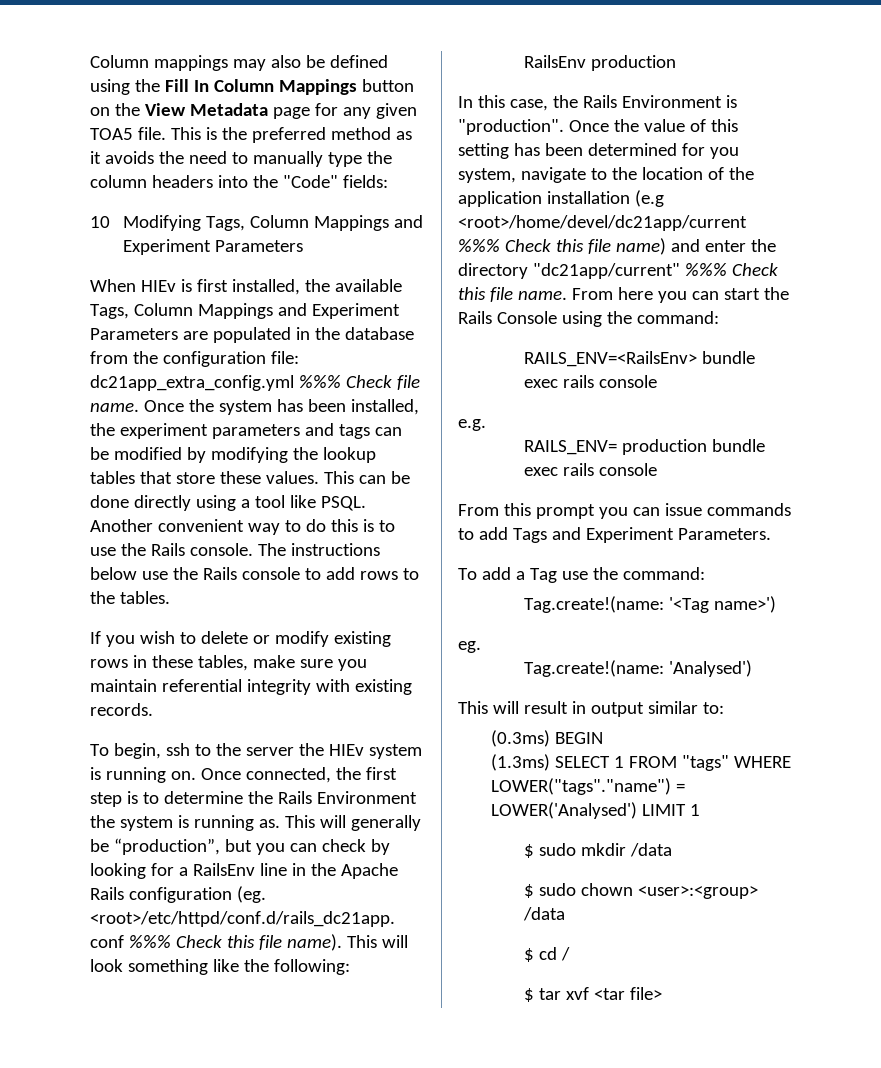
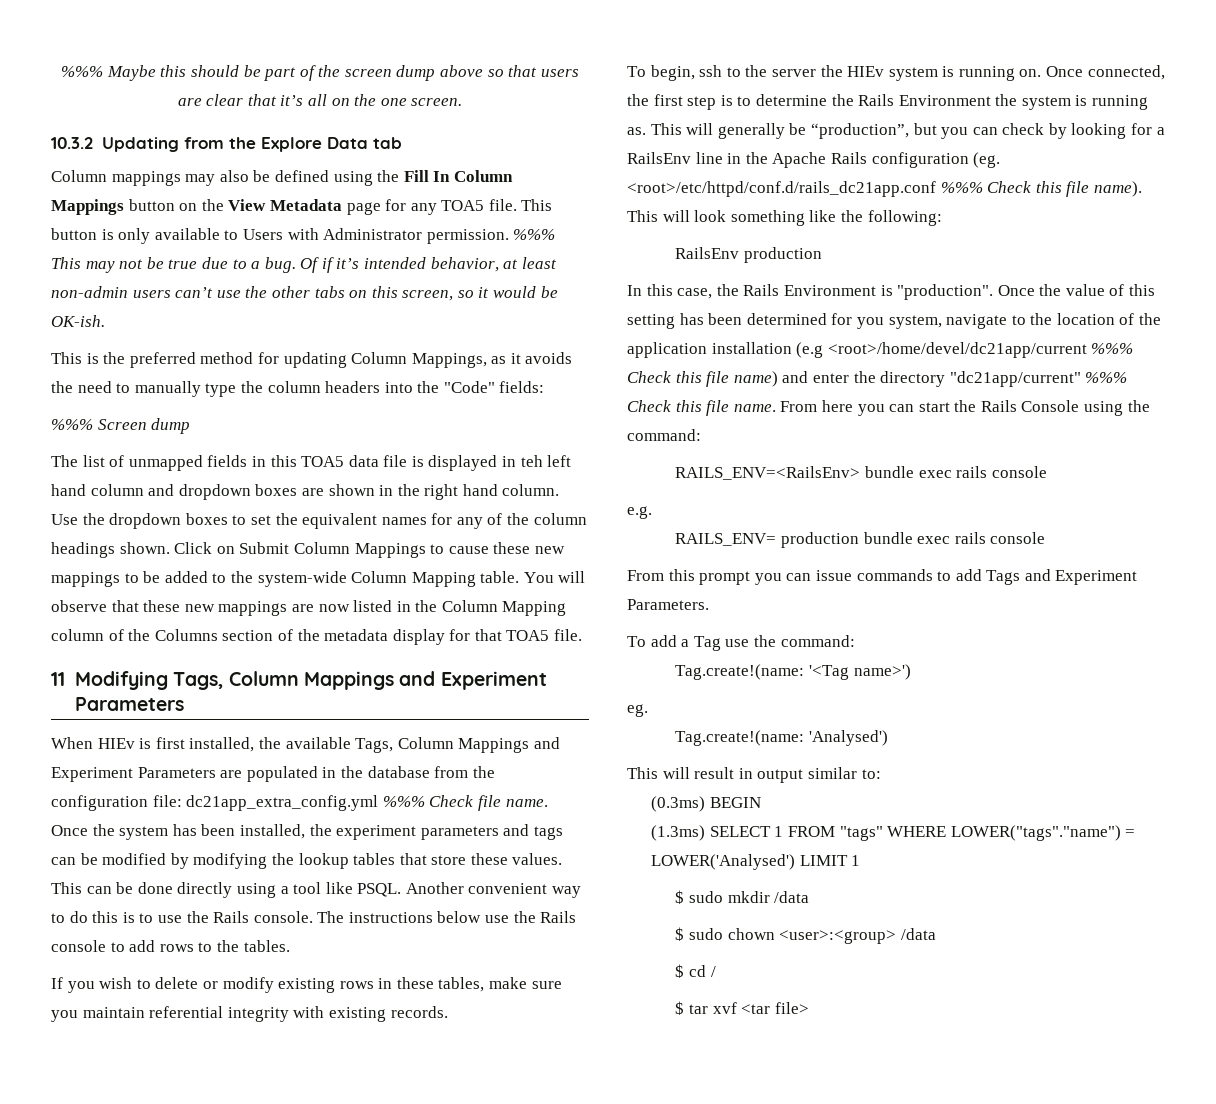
(90, 61) none -> [61,65,579,81] [177,94,463,106] [51,137,402,152] %%% Maybe this should be part of the screen dump above so that users are clear that it’s all on the one screen. // 10.3.2 Updating from the Explore Data tab //
[375,103,417,119] given -> (437, 209) none
[205,127,391,143] is the preferred method -> [51,228,556,244] [51,257,557,273] [51,286,558,301] [51,315,105,327] [51,352,487,368] button is only available to Users with Administrator permission. %%% This may not be true due to a bug. Of if it’s intended behavior, at least non-admin users can’t use the other tabs on this screen, so it would be OK-ish. // This is the preferred method for updating Column Mappings,
[90,216,110,228] 10 -> [51,418,191,434] [51,455,572,471] [51,484,560,500] [51,513,587,529] [51,542,565,558] [51,571,586,587] [51,600,567,616] [51,629,583,645] [51,672,65,686] %%% Screen dump // The list of unmapped fields in this TOA5 data file is displayed in teh left hand column and dropdown boxes are shown in the right hand column. Use the dropdown boxes to set the equivalent names for any of the column headings shown. Click on Submit Column Mappings to cause these new mappings to be added to the system-wide Column Mapping table. You will observe that these new mappings are now listed in the Column Mapping column of the Columns section of the metadata display for that TOA5 file. // 11

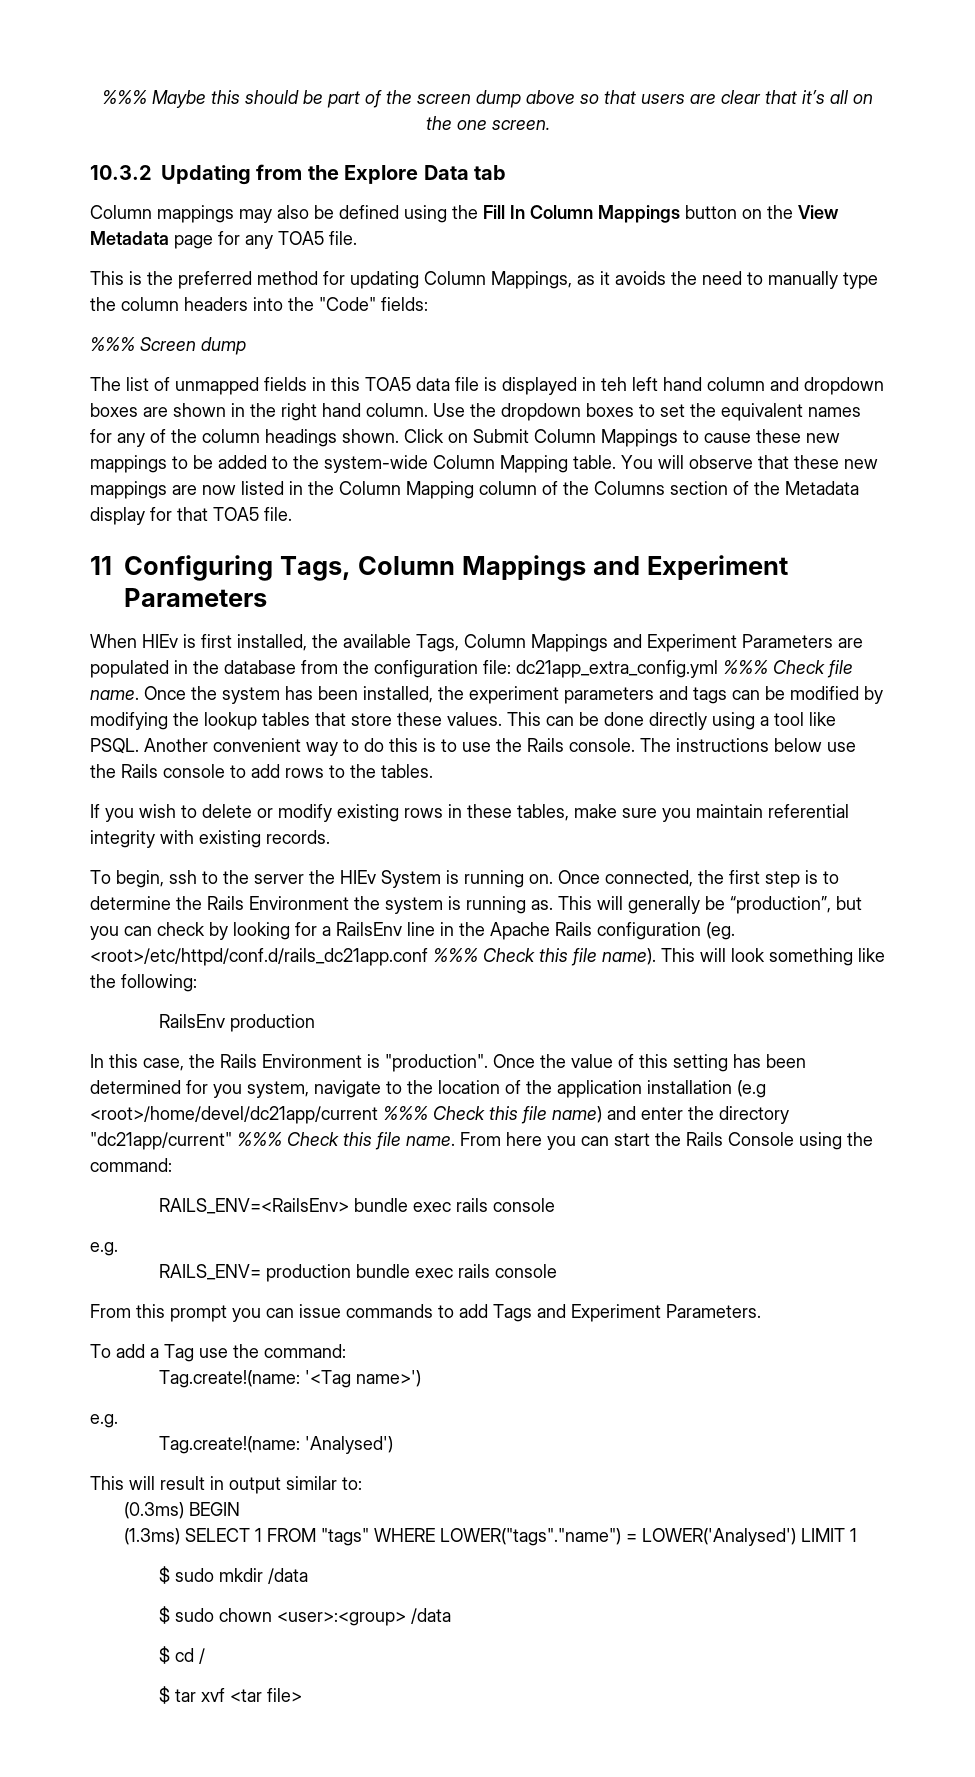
[521,199,553,211] [51,228,556,244] [51,257,557,273] [51,286,558,301] [51,315,105,327] This button is only available to Users with Administrator permission. %%% This may not be true due to a bug. Of if it’s intended behavior, at least non-admin users can’t use the other tabs on this screen, so it would be OK-ish. -> (357, 238) none
[324,629,389,641] metadata -> [785,481,859,495] Metadata
[75,671,169,690] Modifying -> [124,555,274,581] Configuring
[888,67,938,81] system -> [381,870,441,888] System
[627,704,648,717] eg. -> [90,1414,118,1428] e.g.

